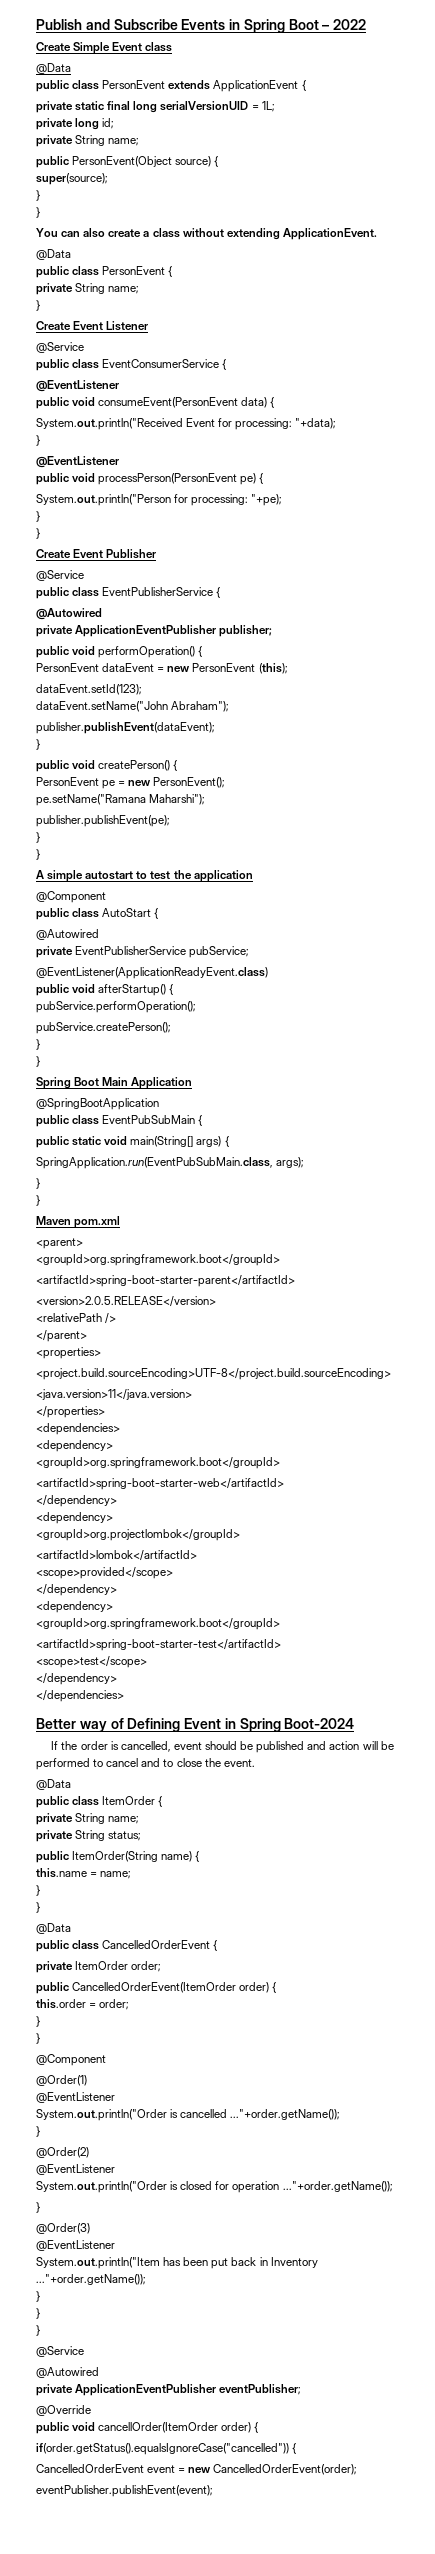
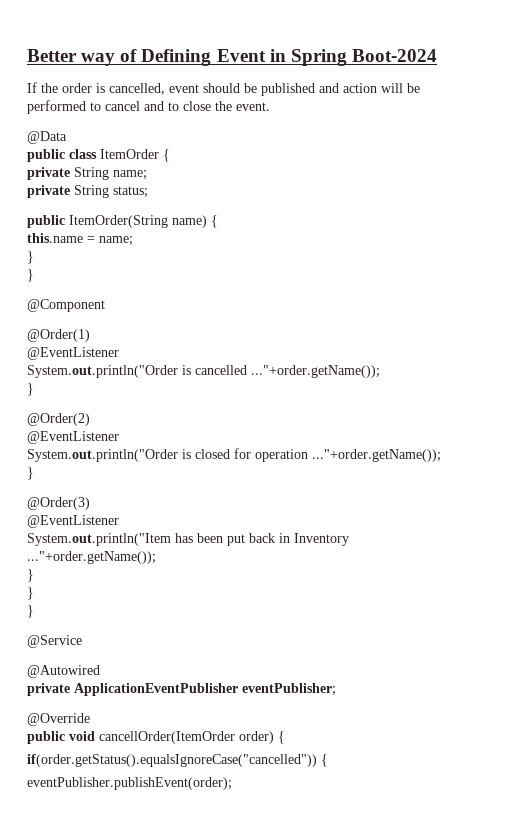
[36,19,367,33] [36,42,173,54] [36,63,71,74] [36,80,306,92] [36,101,275,113] [36,118,115,130] [36,135,140,147] [36,156,219,168] [36,173,108,185] [36,190,40,201] [36,207,40,218] [36,228,377,240] [36,249,71,260] [36,266,173,278] [36,283,140,295] [36,300,40,311] [36,321,149,331] [36,342,84,353] [36,359,227,371] [36,380,119,392] [36,397,275,409] [36,418,337,430] [36,435,40,446] [36,456,119,468] [36,473,264,485] [36,494,283,506] [36,511,40,522] [36,528,40,539] [36,549,157,559] [36,570,84,581] [36,587,221,599] [36,608,102,620] [36,625,273,637] [36,646,203,658] [36,663,288,674] [36,684,142,695] [36,701,230,712] [36,722,215,734] [36,739,40,750] [36,760,178,772] [36,777,226,789] [36,794,206,806] [36,815,170,827] [36,832,40,843] [36,849,40,860] [36,870,253,882] [36,891,106,903] [36,908,159,920] [36,929,99,940] [36,946,250,958] [36,967,268,979] [36,984,174,996] [36,1001,196,1013] [36,1022,171,1034] [36,1039,40,1050] [36,1056,40,1067] [36,1077,193,1089] [36,1098,159,1110] [36,1115,203,1127] [36,1136,229,1148] [36,1157,305,1169] [36,1178,40,1189] [36,1195,40,1206] [36,1216,121,1228] [36,1238,83,1249] [36,1254,280,1266] [36,1275,295,1287] [36,1296,216,1307] [36,1313,117,1324] [36,1330,87,1342] [36,1347,101,1359] [36,1368,391,1380] [36,1389,192,1400] [36,1406,105,1418] [36,1423,120,1435] [36,1440,113,1452] [36,1457,280,1469] [36,1478,284,1490] [36,1495,117,1507] [36,1512,113,1524] [36,1529,240,1541] [36,1550,197,1561] [36,1567,173,1579] [36,1584,117,1596] [36,1601,113,1613] [36,1618,280,1630] [36,1639,281,1651] [36,1656,147,1668] [36,1673,117,1685] [36,1690,124,1702] Publish and Subscribe Events in Spring Boot – 2022 // Create Simple Event class // @Data // public class PersonEvent extends ApplicationEvent { // private static final long serialVersionUID = 1L; // private long id; // private String name; // public PersonEvent(Object source) { // super(source); // } // } // You can also create a class without extending ApplicationEvent. // @Data // public class PersonEvent { // private String name; // } // Create Event Listener // @Service // public class EventConsumerService { // @EventListener // public void consumeEvent(PersonEvent data) { // System.out.println("Received Event for processing: "+data); // } // @EventListener // public void processPerson(PersonEvent pe) { // System.out.println("Person for processing: "+pe); // } // } // Create Event Publisher // @Service // public class EventPublisherService { // @Autowired // private ApplicationEventPublisher publisher; // public void performOperation() { // PersonEvent dataEvent = new PersonEvent (this); // dataEvent.setId(123); // dataEvent.setName("John Abraham"); // publisher.publishEvent(dataEvent); // } // public void createPerson() { // PersonEvent pe = new PersonEvent(); // pe.setName("Ramana Maharshi"); // publisher.publishEvent(pe); // } // } // A simple autostart to test the application // @Component // public class AutoStart { // @Autowired // private EventPublisherService pubService; // @EventListener(ApplicationReadyEvent.class) // public void afterStartup() { // pubService.performOperation(); // pubService.createPerson(); // } // } // Spring Boot Main Application // @SpringBootApplication // public class EventPubSubMain { // public static void main(String[] args) { // SpringApplication.run(EventPubSubMain.class, args); // } // } // Maven pom.xml // <parent> // <groupId>org.springframework.boot</groupId> // <artifactId>spring-boot-starter-parent</artifactId> // <version>2.0.5.RELEASE</version> // <relativePath /> // </parent> // <properties> // <project.build.sourceEncoding>UTF-8</project.build.sourceEncoding> // <java.version>11</java.version> // </properties> // <dependencies> // <dependency> // <groupId>org.springframework.boot</groupId> // <artifactId>spring-boot-starter-web</artifactId> // </dependency> // <dependency> // <groupId>org.projectlombok</groupId> // <artifactId>lombok</artifactId> // <scope>provided</scope> // </dependency> // <dependency> // <groupId>org.springframework.boot</groupId> // <artifactId>spring-boot-starter-test</artifactId> // <scope>test</scope> // </dependency> // </dependencies> // -> (27, 55) none
[36,1923,71,1934] [36,1940,218,1952] [36,1961,162,1973] [36,1982,277,1994] [36,1999,130,2010] [36,2016,40,2027] [36,2033,40,2044] // @Data // public class CancelledOrderEvent { // private ItemOrder order; // public CancelledOrderEvent(ItemOrder order) { // this.order = order; // } // } -> (34, 275) none
[36,2464,358,2475] [36,2485,213,2497] CancelledOrderEvent event = new CancelledOrderEvent(order); // eventPublisher.publishEvent(event); -> [27,777,232,790] eventPublisher.publishEvent(order);

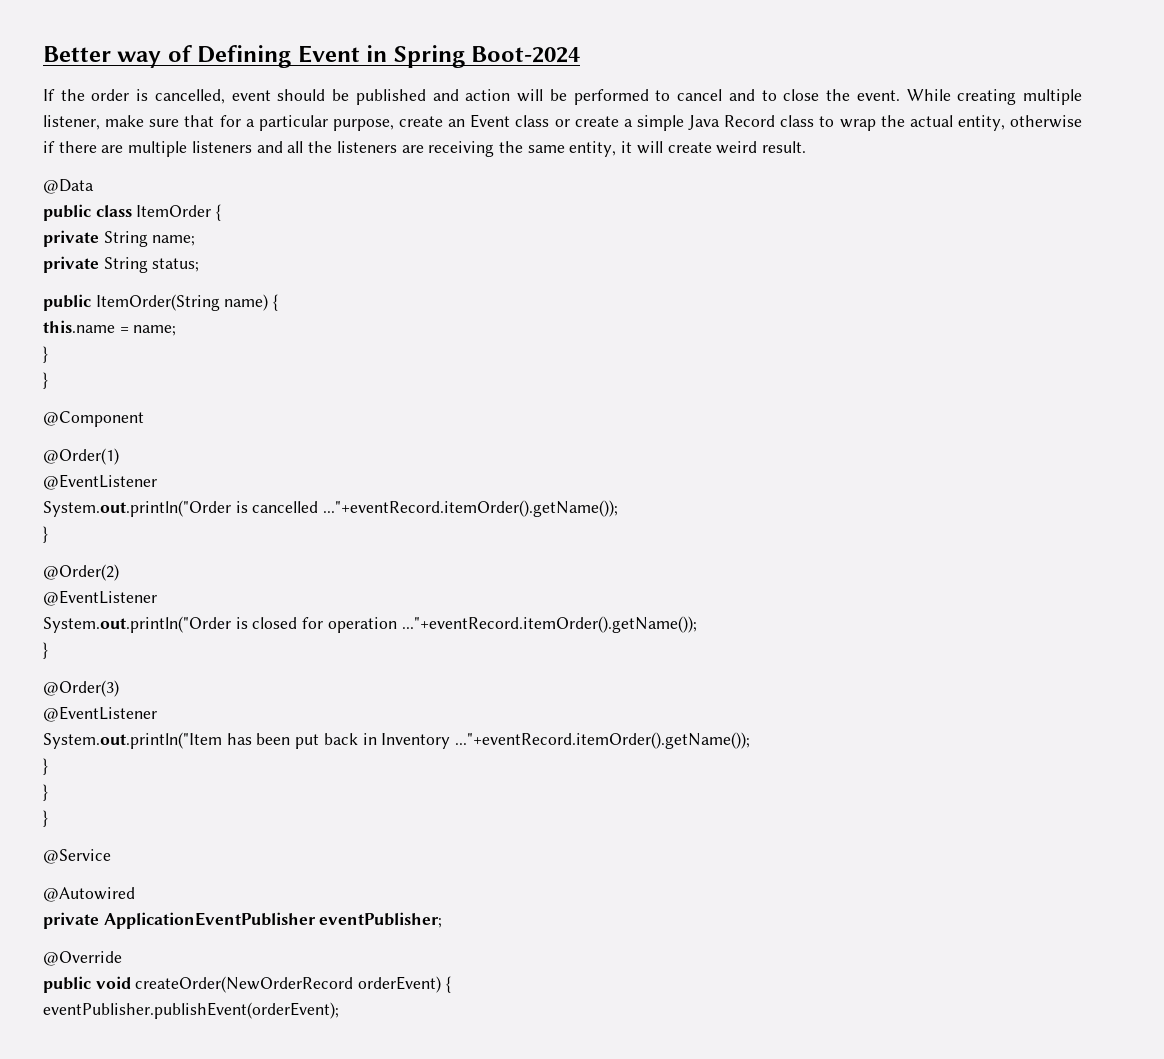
(270, 106) none -> [906,89,1083,105] [43,114,1082,131] [43,141,807,157] While creating multiple listener, make sure that for a particular purpose, create an Event class or create a simple Java Record class to wrap the actual entity, otherwise if there are multiple listeners and all the listeners are receiving the same entity, it will create weird result.
[251,365,380,378] ..."+order.getName()); -> [323,500,619,517] ..."+eventRecord.itemOrder().getName());
[312,449,441,462] ..."+order.getName()); -> [401,616,697,633] ..."+eventRecord.itemOrder().getName());
[27,551,156,564] ..."+order.getName()); -> [455,732,751,749] ..."+eventRecord.itemOrder().getName());
[99,731,285,744] [27,754,328,767] [27,777,232,790] cancellOrder(ItemOrder order) { // if(order.getStatus().equalsIgnoreCase("cancelled")) { // eventPublisher.publishEvent(order); -> [135,976,451,993] [43,1002,339,1019] createOrder(NewOrderRecord orderEvent) { // eventPublisher.publishEvent(orderEvent);

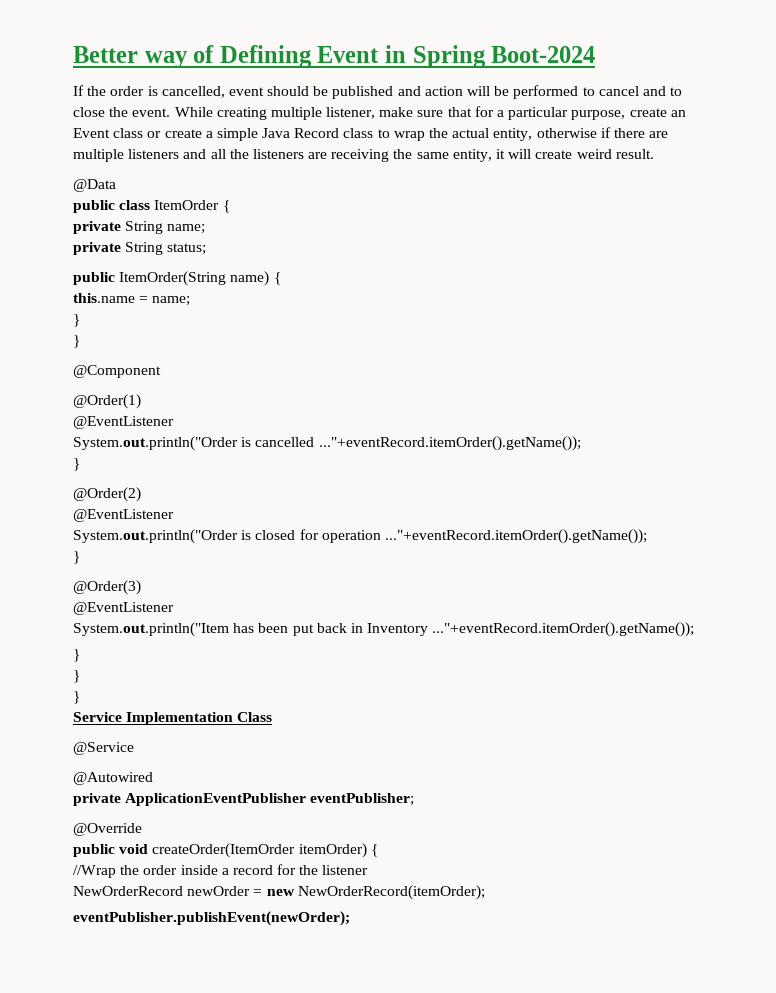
(48, 818) none -> [73,712,273,725] // Service Implementation Class
[135,976,451,993] [43,1002,339,1019] createOrder(NewOrderRecord orderEvent) { // eventPublisher.publishEvent(orderEvent); -> [152,843,378,858] [73,864,369,878] [73,885,485,900] [73,911,350,926] createOrder(ItemOrder itemOrder) { // //Wrap the order inside a record for the listener // NewOrderRecord newOrder = new NewOrderRecord(itemOrder); // eventPublisher.publishEvent(newOrder);

